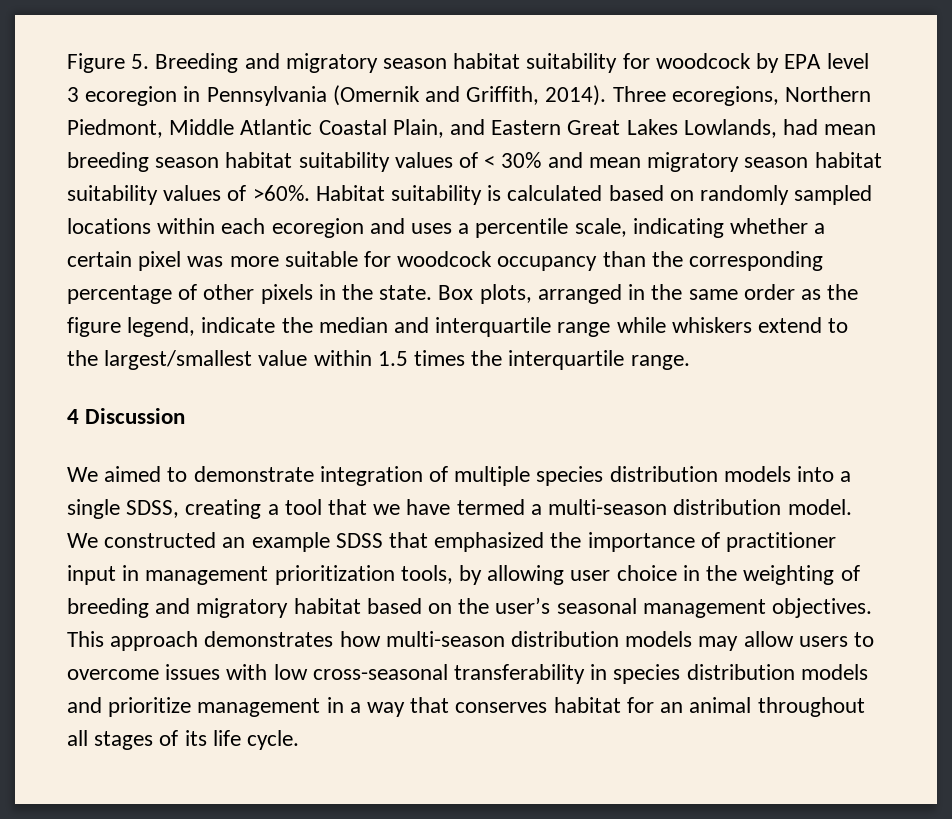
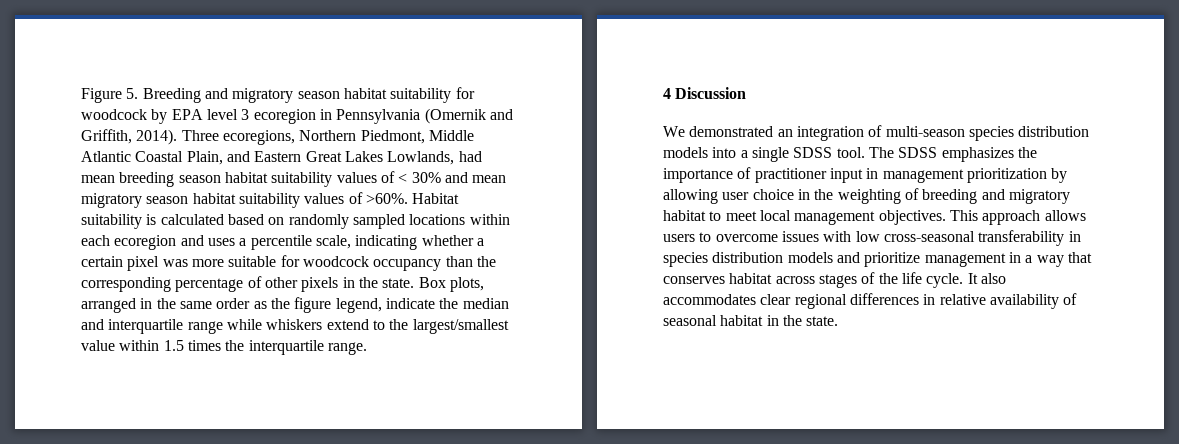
[104,466,314,482] aimed to demonstrate -> [689,126,793,137] demonstrated an
[454,466,531,486] multiple -> [885,126,965,137] multi-season
[126,499,852,519] [67,532,545,552] SDSS, creating a tool that we have termed a multi-season distribution model. We constructed an example SDSS that emphasized -> [793,147,1014,162] SDSS tool. The SDSS emphasizes
[400,565,453,584] tools, -> (1047, 175) none
[366,597,873,618] [67,631,794,651] based on the user’s seasonal management objectives. This approach demonstrates how multi-season distribution models may allow -> [709,210,1086,225] to meet local management objectives. This approach allows
[626,697,865,717] [67,730,88,746] for an animal throughout all -> [775,276,815,284] across
[184,730,207,746] its -> [878,273,898,284] the
(300, 740) none -> [967,273,1006,284] [663,293,1078,309] [663,315,839,326] It also accommodates clear regional differences in relative availability of seasonal habitat in the state.

